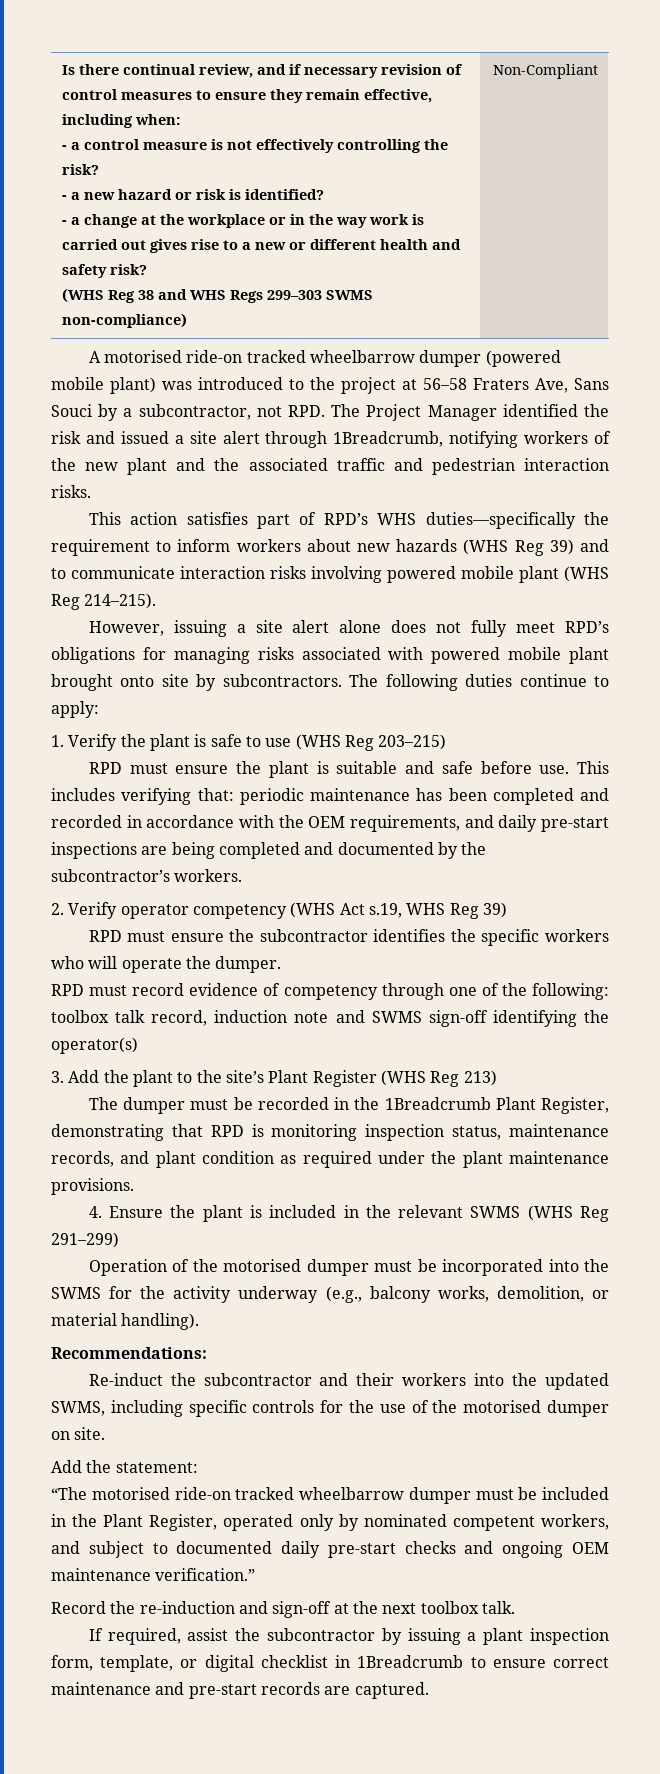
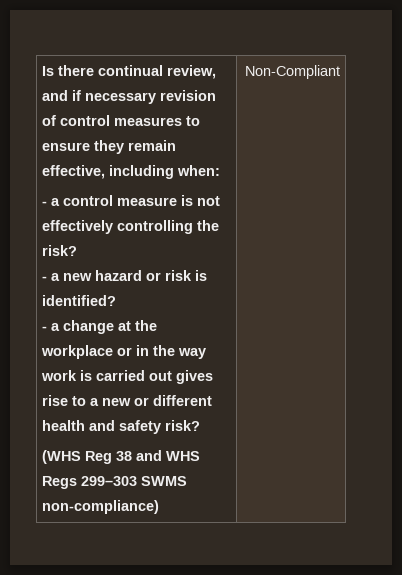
[88,350,561,367] [51,377,609,394] [51,404,609,421] [51,431,612,448] [51,458,609,475] [51,485,91,498] [88,512,609,529] [51,539,609,556] [51,566,609,583] [51,593,157,610] [88,620,610,637] [51,647,609,664] [51,674,610,691] [51,701,99,718] [51,734,447,751] [88,761,609,778] [51,788,609,805] [51,815,609,832] [51,842,487,859] [51,869,243,882] [51,902,507,919] [88,929,609,946] [51,956,282,973] [51,983,610,1000] [51,1010,609,1027] [51,1037,138,1054] [51,1070,497,1087] [88,1097,610,1114] [51,1124,609,1141] [51,1151,609,1168] [51,1178,134,1195] [88,1205,609,1222] [51,1232,119,1248] [88,1259,610,1276] [51,1286,609,1303] [51,1313,200,1330] [51,1347,207,1359] [88,1373,610,1390] [51,1400,610,1417] [51,1427,106,1440] [51,1460,198,1473] [51,1487,609,1504] [51,1514,609,1531] [51,1541,609,1558] [51,1568,256,1581] [51,1601,515,1618] [88,1628,609,1645] [51,1655,609,1672] [51,1682,429,1699] // A motorised ride-on tracked wheelbarrow dumper (powered mobile plant) was introduced to the project at 56–58 Fraters Ave, Sans Souci by a subcontractor, not RPD. The Project Manager identified the risk and issued a site alert through 1Breadcrumb, notifying workers of the new plant and the associated traffic and pedestrian interaction risks. // This action satisfies part of RPD’s WHS duties—specifically the requirement to inform workers about new hazards (WHS Reg 39) and to communicate interaction risks involving powered mobile plant (WHS Reg 214–215). // However, issuing a site alert alone does not fully meet RPD’s obligations for managing risks associated with powered mobile plant brought onto site by subcontractors. The following duties continue to apply: // 1. Verify the plant is safe to use (WHS Reg 203–215) // RPD must ensure the plant is suitable and safe before use. This includes verifying that: periodic maintenance has been completed and recorded in accordance with the OEM requirements, and daily pre-start inspections are being completed and documented by the subcontractor’s workers. // 2. Verify operator competency (WHS Act s.19, WHS Reg 39) // RPD must ensure the subcontractor identifies the specific workers who will operate the dumper. // RPD must record evidence of competency through one of the following: toolbox talk record, induction note and SWMS sign-off identifying the operator(s) // 3. Add the plant to the site’s Plant Register (WHS Reg 213) // The dumper must be recorded in the 1Breadcrumb Plant Register, demonstrating that RPD is monitoring inspection status, maintenance records, and plant condition as required under the plant maintenance provisions. // 4. Ensure the plant is included in the relevant SWMS (WHS Reg 291–299) // Operation of the motorised dumper must be incorporated into the SWMS for the activity underway (e.g., balcony works, demolition, or material handling). // Recommendations: // Re-induct the subcontractor and their workers into the updated SWMS, including specific controls for the use of the motorised dumper on site. // Add the statement: // “The motorised ride-on tracked wheelbarrow dumper must be included in the Plant Register, operated only by nominated competent workers, and subject to documented daily pre-start checks and ongoing OEM maintenance verification.” // Record the re-induction and sign-off at the next toolbox talk. // If required, assist the subcontractor by issuing a plant inspection form, template, or digital checklist in 1Breadcrumb to ensure correct maintenance and pre-start records are captured. -> (340, 72) none

